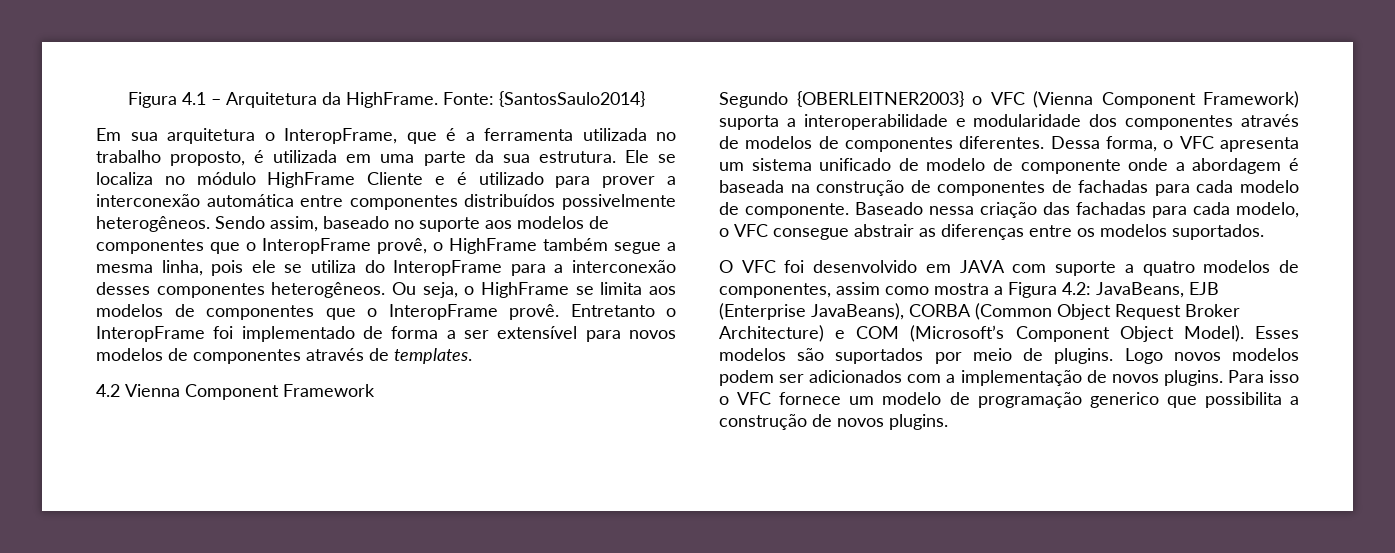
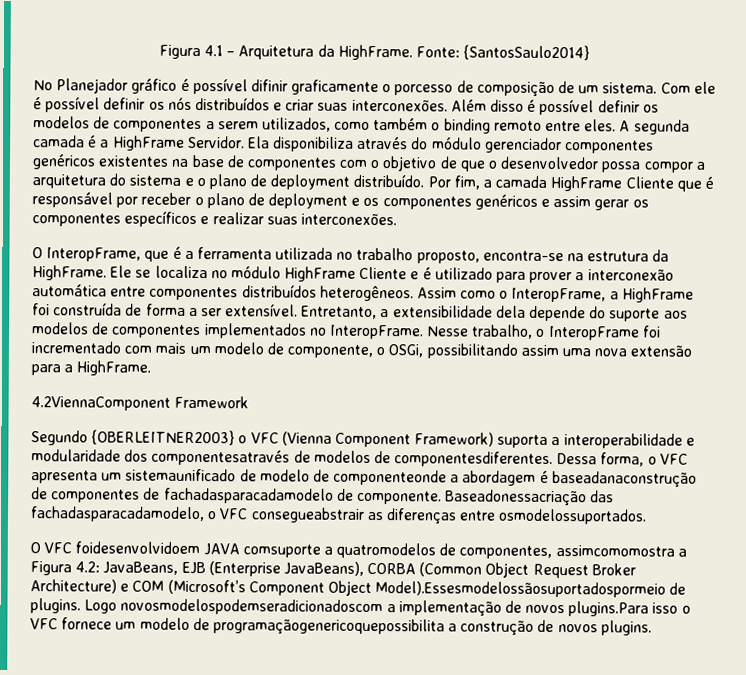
[96,128,275,144] Em sua arquitetura o -> [33,77,716,98] [33,96,659,116] [33,116,690,135] [33,135,655,154] [32,154,705,173] [32,173,714,192] [32,192,649,211] [32,210,397,228] [32,247,43,259] No Planejador gráfico é possível difinir graficamente o porcesso de composição de um sistema. Com ele é possível definir os nós distribuídos e criar suas interconexões. Além disso é possível definir os modelos de componentes a serem utilizados, como também o binding remoto entre eles. A segunda camada é a HighFrame Servidor. Ela disponibiliza através do módulo gerenciador componentes genéricos existentes na base de componentes com o objetivo de que o desenvolvedor possa compor a arquitetura do sistema e o plano de deployment distribuído. Por fim, a camada HighFrame Cliente que é responsável por receber o plano de deployment e os componentes genéricos e assim gerar os componentes específicos e realizar suas interconexões. // O
[254,150,616,166] é utilizada em uma parte da sua estrutura. -> [482,249,670,262] [32,265,107,281] encontra-se na estrutura da HighFrame.
[562,194,676,210] [96,216,414,232] possivelmente heterogêneos. Sendo assim, baseado no -> [319,285,694,303] [32,302,607,322] heterogêneos. Assim como o InteropFrame, a HighFrame foi construída de forma a ser extensível. Entretanto, a extensibilidade dela depende do
[210,238,676,254] [96,260,677,276] [96,282,677,298] [96,304,676,320] [96,326,676,342] [96,348,472,364] [96,384,279,400] que o InteropFrame provê, o HighFrame também segue a mesma linha, pois ele se utiliza do InteropFrame para a interconexão desses componentes heterogêneos. Ou seja, o HighFrame se limita aos modelos de componentes que o InteropFrame provê. Entretanto o InteropFrame foi implementado de forma a ser extensível para novos modelos de componentes através de templates. // 4.2 Vienna Component -> [203,323,661,341] [31,341,693,359] [31,360,152,376] [31,396,171,411] implementados no InteropFrame. Nesse trabalho, o InteropFrame foi incrementado com mais um modelo de componente, o OSGi, possibilitando assim uma nova extensão para a HighFrame. // 4.2ViennaComponent
[1125,114,1299,130] componentes através -> [151,449,291,466] componentesatravés
[845,136,1045,152] componentes diferentes. -> [394,451,554,468] componentesdiferentes.
[751,158,892,171] sistema unificado -> [125,468,237,482] sistemaunificado
[1020,158,1169,174] componente onde -> [333,469,448,486] componenteonde
[719,180,1299,196] [719,202,1299,218] [719,224,1264,240] [719,260,1299,276] [719,282,989,298] baseada na construção de componentes de fachadas para cada modelo de componente. Baseado nessa criação das fachadas para cada modelo, o VFC consegue abstrair as diferenças entre os modelos suportados. // O VFC foi desenvolvido em JAVA com suporte a quatro modelos de componentes, assim como mostra -> [551,470,697,488] [31,487,615,507] [30,506,648,525] [30,541,675,560] baseadanaconstrução de componentes de fachadasparacadamodelo de componente. Baseadonessacriação das fachadasparacadamodelo, o VFC consegueabstrair as diferenças entre osmodelossuportados. // O VFC foidesenvolvidoem JAVA comsuporte a quatromodelos de componentes, assimcomomostra
[1183,325,1299,342] [719,348,1299,364] [719,370,942,386] Model). Esses modelos são suportados por meio de plugins. Logo novos modelos podem ser adicionados com -> [375,581,687,598] [30,598,384,616] Model).Essesmodelossãosuportadospormeio de plugins. Logo novosmodelospodemseradicionadoscom
[1163,370,1264,386] plugins. Para -> [568,601,650,617] plugins.Para
[977,392,1282,408] programação generico que possibilita -> [212,618,445,636] programaçãogenericoquepossibilita

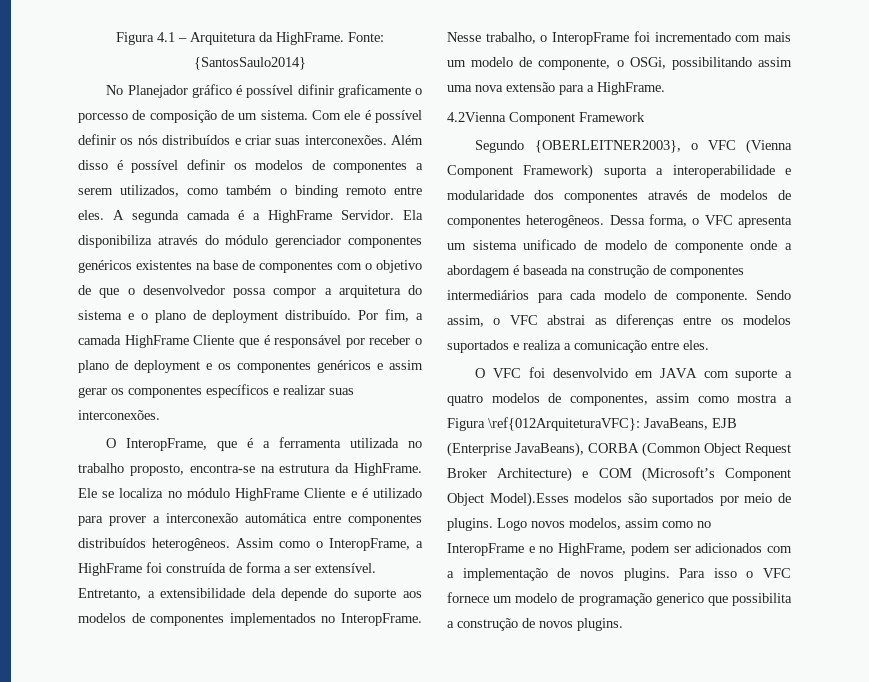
[31,396,171,411] 4.2ViennaComponent -> [447,112,575,125] 4.2Vienna Component
[91,429,236,446] {OBERLEITNER2003} -> [534,140,681,153] {OBERLEITNER2003},
[151,449,291,466] componentesatravés -> [563,190,688,203] componentes através
[394,451,554,468] componentesdiferentes. -> [447,215,605,228] componentes heterogêneos.
[125,468,237,482] sistemaunificado -> [472,239,577,250] sistema unificado
[333,469,448,486] componenteonde -> [674,240,778,253] componente onde
[551,470,697,488] [31,487,615,507] [30,506,365,523] baseadanaconstrução de componentes de fachadasparacadamodelo de componente. Baseadonessacriação das fachadasparacadamodelo, o VFC consegueabstrair -> [523,265,744,278] [447,290,791,303] [447,315,586,327] baseada na construção de componentes intermediários para cada modelo de componente. Sendo assim, o VFC abstrai
[498,508,648,525] [30,541,675,560] osmodelossuportados. // O VFC foidesenvolvidoem JAVA comsuporte a quatromodelos de componentes, assimcomomostra -> [720,315,791,325] [447,340,709,353] [475,367,792,381] [447,393,778,406] os modelos suportados e realiza a comunicação entre eles. // O VFC foi desenvolvido em JAVA com suporte a quatro modelos de componentes, assim como mostra
[75,561,101,573] 4.2: -> [488,417,640,431] \ref{012ArquiteturaVFC}:
[375,581,687,598] [30,598,384,616] Model).Essesmodelossãosuportadospormeio de plugins. Logo novosmodelospodemseradicionadoscom -> [489,492,791,507] [447,518,711,531] [447,543,792,556] Model).Esses modelos são suportados por meio de plugins. Logo novos modelos, assim como no InteropFrame e no HighFrame, podem ser adicionados com
[568,601,650,617] plugins.Para -> [623,568,706,581] plugins. Para
[212,618,445,636] programaçãogenericoquepossibilita -> [578,593,792,606] programação generico que possibilita

